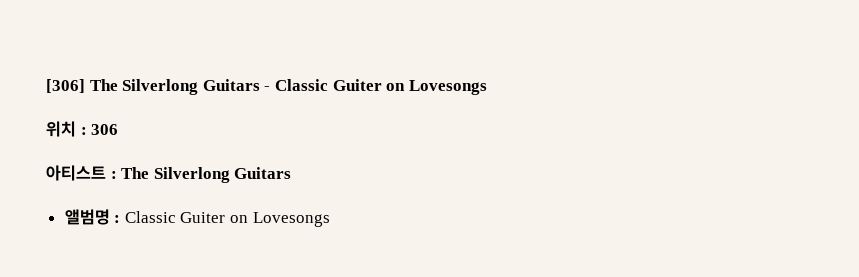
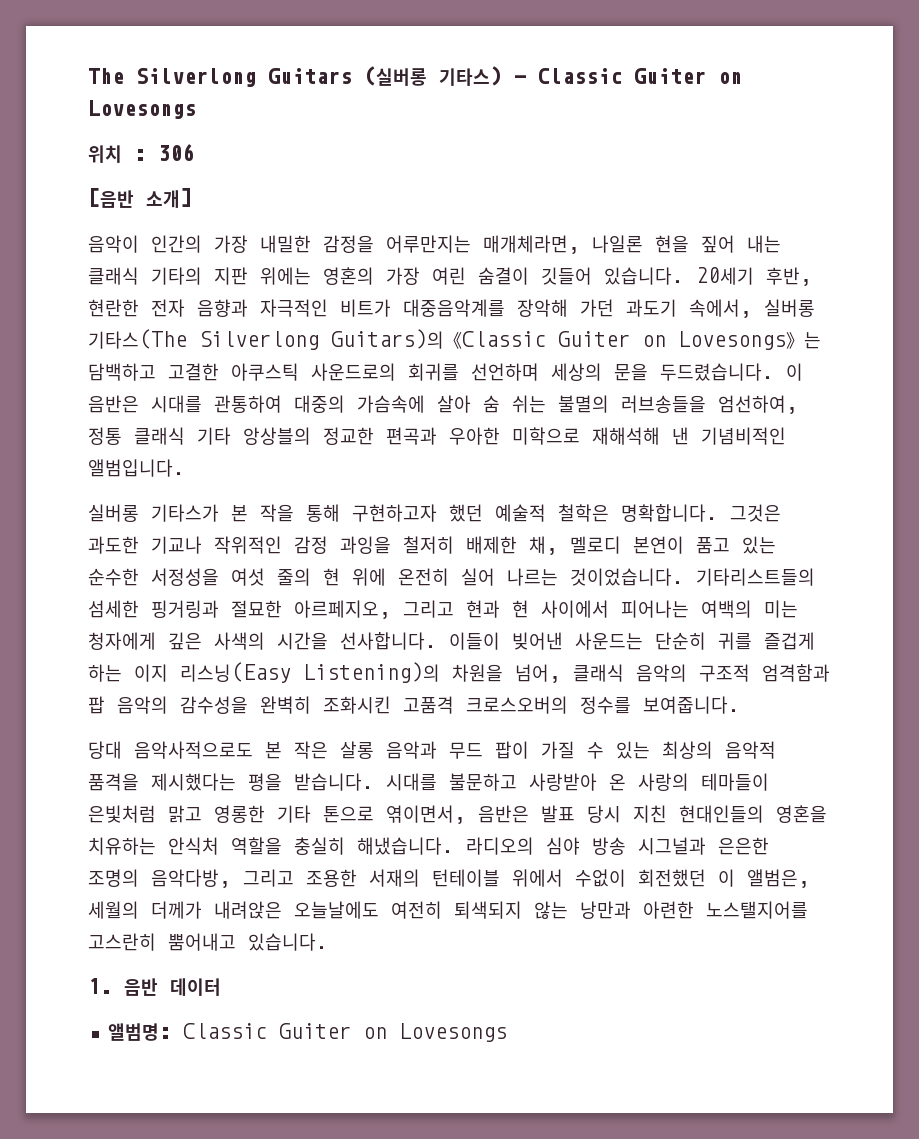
[46,79,260,95] [306] The Silverlong Guitars -> [88,66,502,87] The Silverlong Guitars (실버롱 기타스)
[46,165,292,183] [64,209,121,225] 아티스트 : The Silverlong Guitars // 앨범명 : -> [88,188,192,208] [88,235,781,254] [88,267,812,286] [88,299,815,318] [88,329,821,350] [88,363,803,381] [88,395,798,414] [88,427,786,445] [88,459,185,477] [88,504,781,522] [88,536,776,555] [88,568,815,586] [88,600,798,619] [88,632,815,650] [88,662,830,683] [88,696,740,714] [88,741,776,759] [88,773,769,791] [88,805,827,824] [88,837,769,855] [88,869,810,888] [88,901,808,919] [88,933,328,951] [88,978,221,996] [107,1023,171,1041] [음반 소개] // 음악이 인간의 가장 내밀한 감정을 어루만지는 매개체라면, 나일론 현을 짚어 내는 클래식 기타의 지판 위에는 영혼의 가장 여린 숨결이 깃들어 있습니다. 20세기 후반, 현란한 전자 음향과 자극적인 비트가 대중음악계를 장악해 가던 과도기 속에서, 실버롱 기타스(The Silverlong Guitars)의《Classic Guiter on Lovesongs》는 담백하고 고결한 아쿠스틱 사운드로의 회귀를 선언하며 세상의 문을 두드렸습니다. 이 음반은 시대를 관통하여 대중의 가슴속에 살아 숨 쉬는 불멸의 러브송들을 엄선하여, 정통 클래식 기타 앙상블의 정교한 편곡과 우아한 미학으로 재해석해 낸 기념비적인 앨범입니다. // 실버롱 기타스가 본 작을 통해 구현하고자 했던 예술적 철학은 명확합니다. 그것은 과도한 기교나 작위적인 감정 과잉을 철저히 배제한 채, 멜로디 본연이 품고 있는 순수한 서정성을 여섯 줄의 현 위에 온전히 실어 나르는 것이었습니다. 기타리스트들의 섬세한 핑거링과 절묘한 아르페지오, 그리고 현과 현 사이에서 피어나는 여백의 미는 청자에게 깊은 사색의 시간을 선사합니다. 이들이 빚어낸 사운드는 단순히 귀를 즐겁게 하는 이지 리스닝(Easy Listening)의 차원을 넘어, 클래식 음악의 구조적 엄격함과 팝 음악의 감수성을 완벽히 조화시킨 고품격 크로스오버의 정수를 보여줍니다. // 당대 음악사적으로도 본 작은 살롱 음악과 무드 팝이 가질 수 있는 최상의 음악적 품격을 제시했다는 평을 받습니다. 시대를 불문하고 사랑받아 온 사랑의 테마들이 은빛처럼 맑고 영롱한 기타 톤으로 엮이면서, 음반은 발표 당시 지친 현대인들의 영혼을 치유하는 안식처 역할을 충실히 해냈습니다. 라디오의 심야 방송 시그널과 은은한 조명의 음악다방, 그리고 조용한 서재의 턴테이블 위에서 수없이 회전했던 이 앨범은, 세월의 더께가 내려앉은 오늘날에도 여전히 퇴색되지 않는 낭만과 아련한 노스탤지어를 고스란히 뿜어내고 있습니다. // 1. 음반 데이터 // 앨범명:

